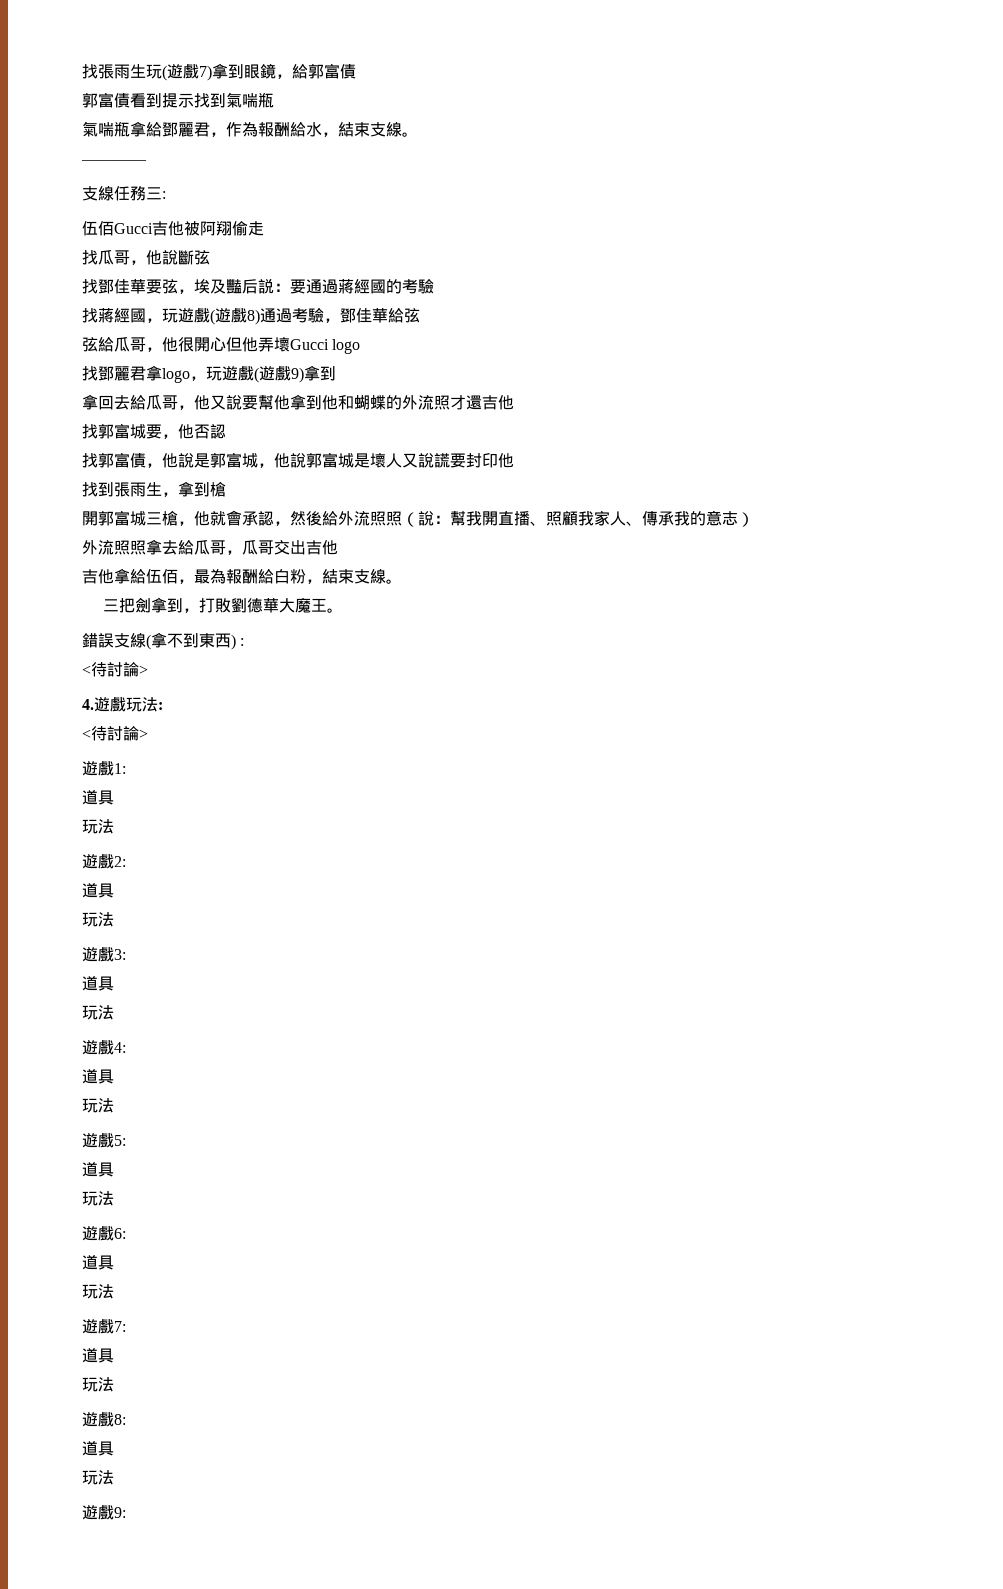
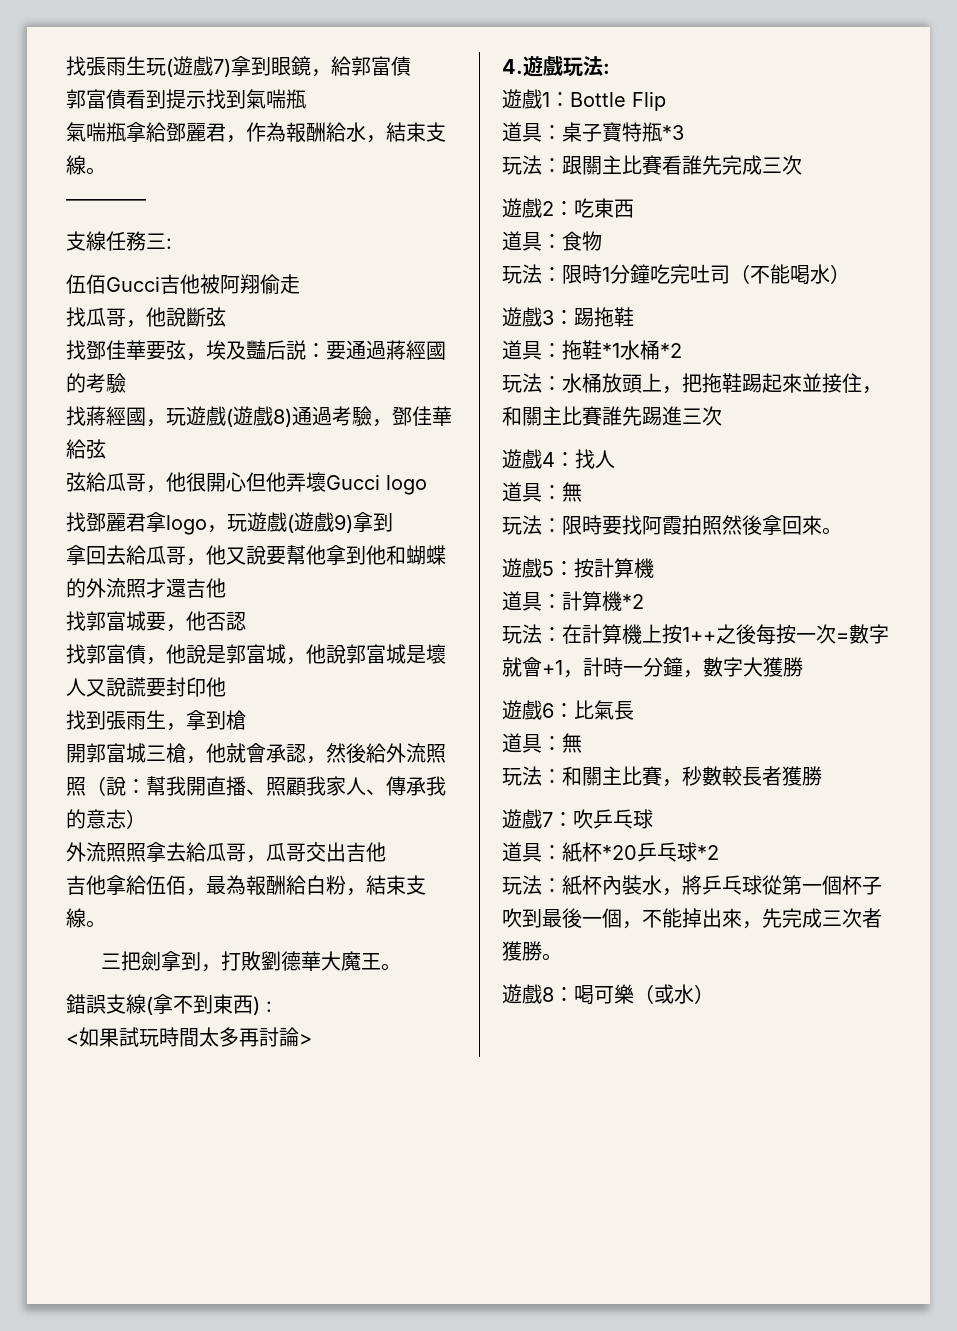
[91,662,107,677] 待 -> [79,1027,259,1047] 如果試玩時間太多再
[82,726,148,741] [82,761,126,776] [82,790,114,805] [82,819,114,834] [82,854,126,869] [82,883,114,898] [82,912,114,927] [82,947,126,962] [82,976,114,991] [82,1005,114,1020] [82,1040,126,1055] [82,1069,114,1084] [82,1098,114,1113] [82,1133,126,1148] [82,1162,114,1177] [82,1191,114,1206] [82,1226,126,1241] [82,1255,114,1270] [82,1284,114,1299] [82,1319,126,1334] [82,1348,114,1363] [82,1377,114,1392] [82,1412,126,1427] [82,1441,114,1456] [82,1470,114,1485] [82,1505,126,1520] <待討論> // 遊戲1: // 道具 // 玩法 // 遊戲2: // 道具 // 玩法 // 遊戲3: // 道具 // 玩法 // 遊戲4: // 道具 // 玩法 // 遊戲5: // 道具 // 玩法 // 遊戲6: // 道具 // 玩法 // 遊戲7: // 道具 // 玩法 // 遊戲8: // 道具 // 玩法 // 遊戲9: -> [502,89,666,111] [502,122,684,142] [502,155,802,175] [502,198,634,218] [502,231,602,251] [502,264,850,285] [502,307,634,327] [502,340,682,360] [502,373,882,394] [502,406,722,426] [502,449,615,469] [502,482,582,502] [502,515,842,536] [502,558,654,578] [502,591,644,611] [502,624,889,645] [502,657,803,678] [502,700,634,720] [502,733,582,753] [502,766,822,787] [502,809,653,829] [502,842,719,863] [502,875,882,896] [502,908,882,929] [502,941,562,961] [502,984,714,1005] 遊戲1：Bottle Flip // 道具：桌子寶特瓶*3 // 玩法：跟關主比賽看誰先完成三次 // 遊戲2：吃東西 // 道具：食物 // 玩法：限時1分鐘吃完吐司（不能喝水） // 遊戲3：踢拖鞋 // 道具：拖鞋*1水桶*2 // 玩法：水桶放頭上，把拖鞋踢起來並接住，和關主比賽誰先踢進三次 // 遊戲4：找人 // 道具：無 // 玩法：限時要找阿霞拍照然後拿回來。 // 遊戲5：按計算機 // 道具：計算機*2 // 玩法：在計算機上按1++之後每按一次=數字就會+1，計時一分鐘，數字大獲勝 // 遊戲6：比氣長 // 道具：無 // 玩法：和關主比賽，秒數較長者獲勝 // 遊戲7：吹乒乓球 // 道具：紙杯*20乒乓球*2 // 玩法：紙杯內裝水，將乒乓球從第一個杯子吹到最後一個，不能掉出來，先完成三次者獲勝。 // 遊戲8：喝可樂（或水）

